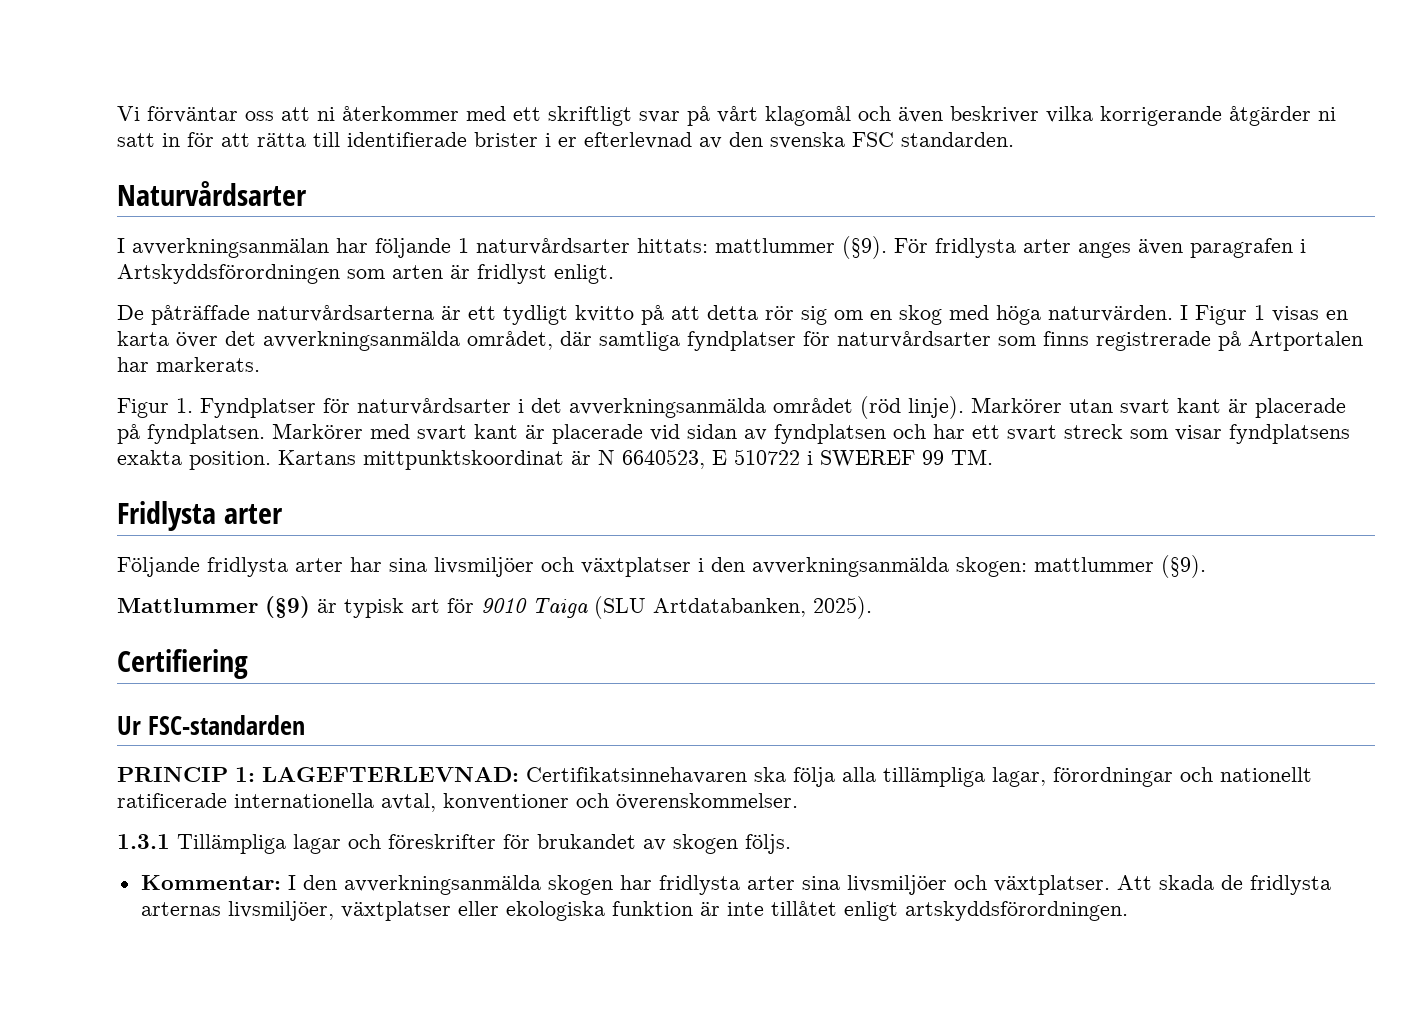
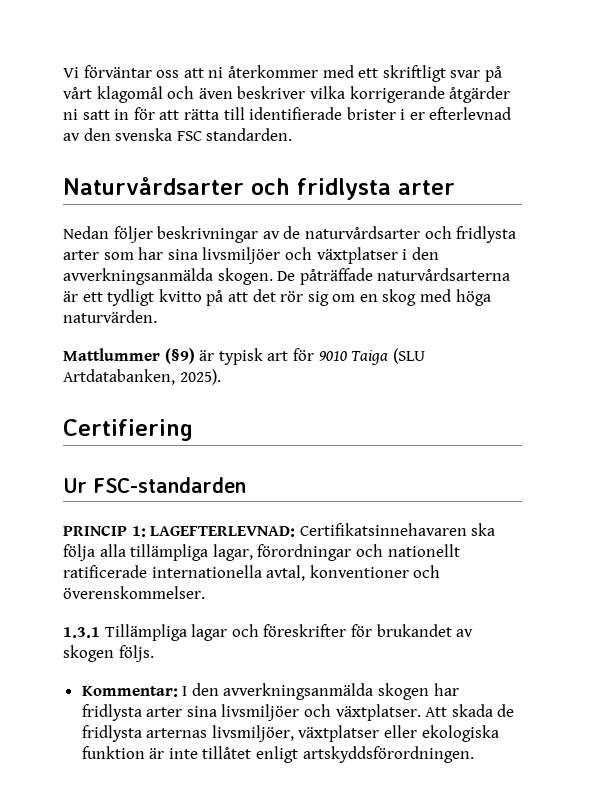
[117,236,1306,259] [117,264,614,284] // I avverkningsanmälan har följande 1 naturvårdsarter hittats: mattlummer (§9). För fridlysta arter anges även paragrafen i Artskyddsförordningen som arten är fridlyst enligt. // -> [251,178,455,200] [63,226,517,243] [63,247,439,264] [63,268,273,285] och fridlysta arter // Nedan följer beskrivningar av de naturvårdsarter och fridlysta arter som har sina livsmiljöer och växtplatser i den avverkningsanmälda skogen.
[707,305,758,320] detta -> [252,289,276,302] det
[1180,305,1348,325] [117,331,1363,351] [117,357,260,372] [117,396,1346,419] [117,423,1350,444] [117,449,993,470] [117,501,283,531] [117,555,1206,578] I Figur 1 visas en karta över det avverkningsanmälda området, där samtliga fyndplatser för naturvårdsarter som finns registrerade på Artportalen har markerats. // Figur 1. Fyndplatser för naturvårdsarter i det avverkningsanmälda området (röd linje). Markörer utan svart kant är placerade på fyndplatsen. Markörer med svart kant är placerade vid sidan av fyndplatsen och har ett svart streck som visar fyndplatsens exakta position. Kartans mittpunktskoordinat är N 6640523, E 510722 i SWEREF 99 TM. // Fridlysta arter // Följande fridlysta arter har sina livsmiljöer och växtplatser i den avverkningsanmälda skogen: mattlummer (§9). -> (157, 316) none

